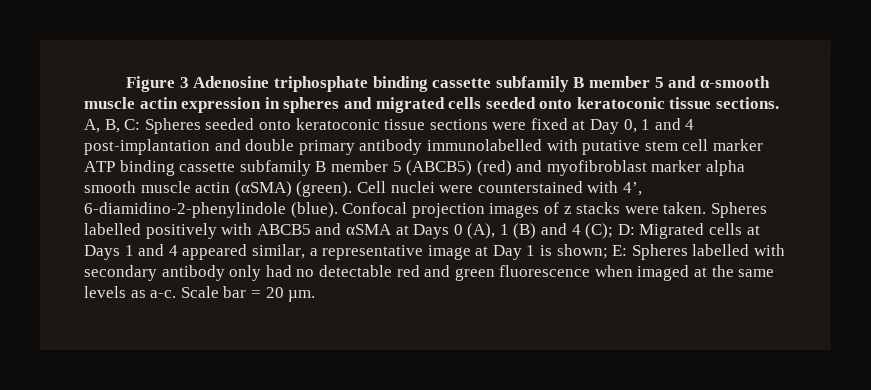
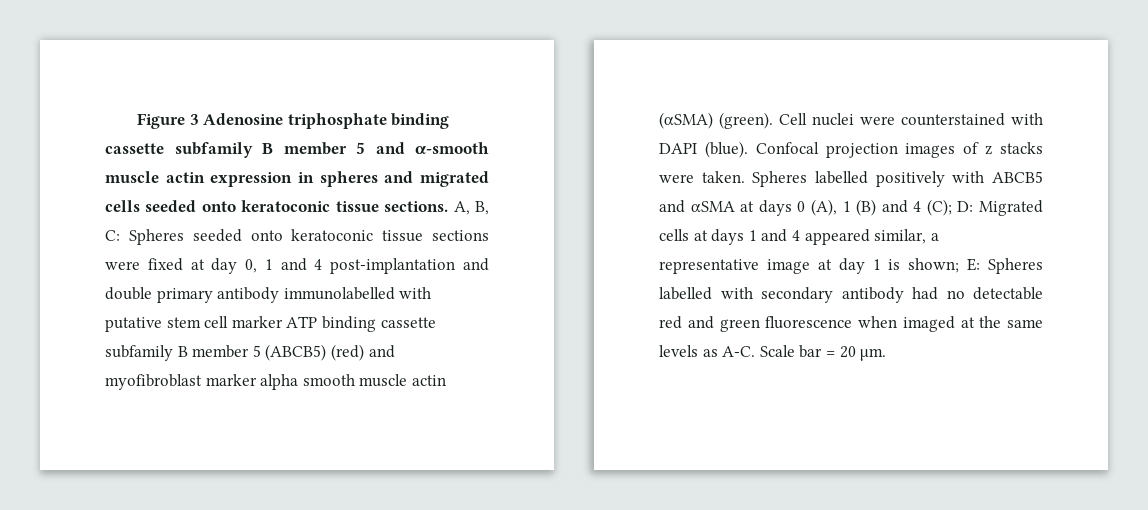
[590,119,620,134] Day -> [211,258,238,274] day
[622,182,642,196] [84,202,286,218] 4’, 6-diamidino-2-phenylindole -> [659,143,697,154] DAPI
[413,224,450,239] Days -> [758,200,792,216] days
[84,245,120,260] Days -> [711,229,745,245] days
[492,245,522,260] Day -> [838,258,865,274] day
[229,265,262,281] only -> (904, 295) none
[150,290,177,298] a-c. -> [722,346,756,357] A-C.

